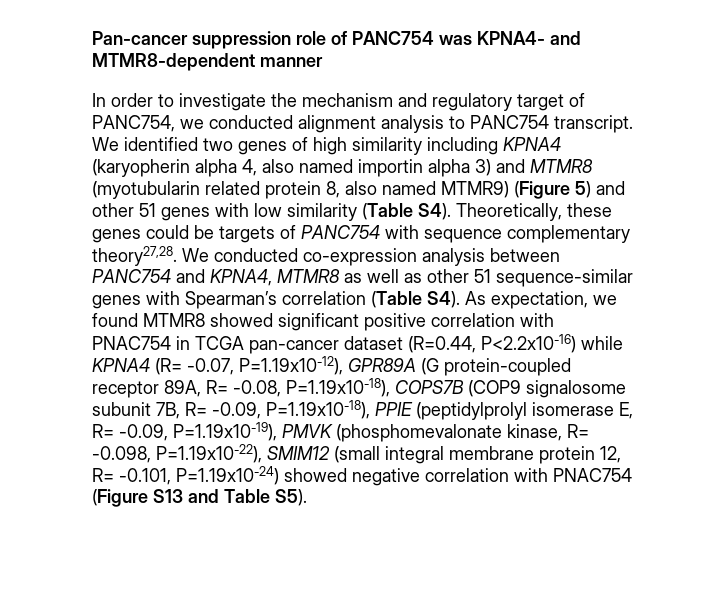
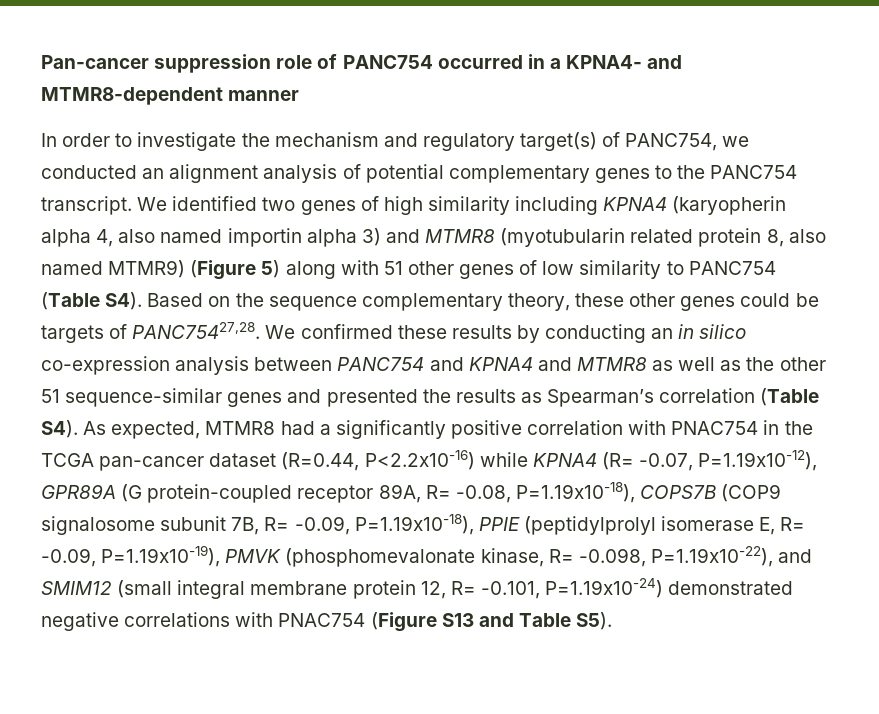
[439,35,472,45] was -> [437,54,561,69] occurred in a
[517,94,564,111] target -> [520,132,598,151] target(s)
(293, 122) none -> [142,168,165,179] an
[449,116,465,129] to -> [342,164,706,183] of potential complementary genes to the
[596,181,625,195] [92,203,612,221] and other 51 genes with low similarity (Table S4). Theoretically, these -> [285,260,776,279] [41,292,676,311] along with 51 other genes of low similarity to PANC754 (Table S4). Based on the sequence complementary theory, these other
[301,225,630,243] [92,246,298,266] PANC754 with sequence complementary theory27,28. We conducted -> [132,322,747,343] PANC75427,28. We confirmed these results by conducting an in silico
[210,269,272,286] KPNA4, -> [468,357,572,371] KPNA4 and
(422, 278) none -> [746,357,775,371] the
[146,291,180,305] with -> [287,389,542,407] and presented the results as
[491,291,617,309] [92,313,359,331] expectation, we found MTMR8 showed significant -> [111,420,446,439] expected, MTMR8 had a significantly
(190, 343) none -> [784,421,813,435] the
(262, 453) none -> [778,549,813,563] and
[284,468,509,486] showed negative correlation -> [668,581,794,595] [41,612,231,631] demonstrated negative correlations

